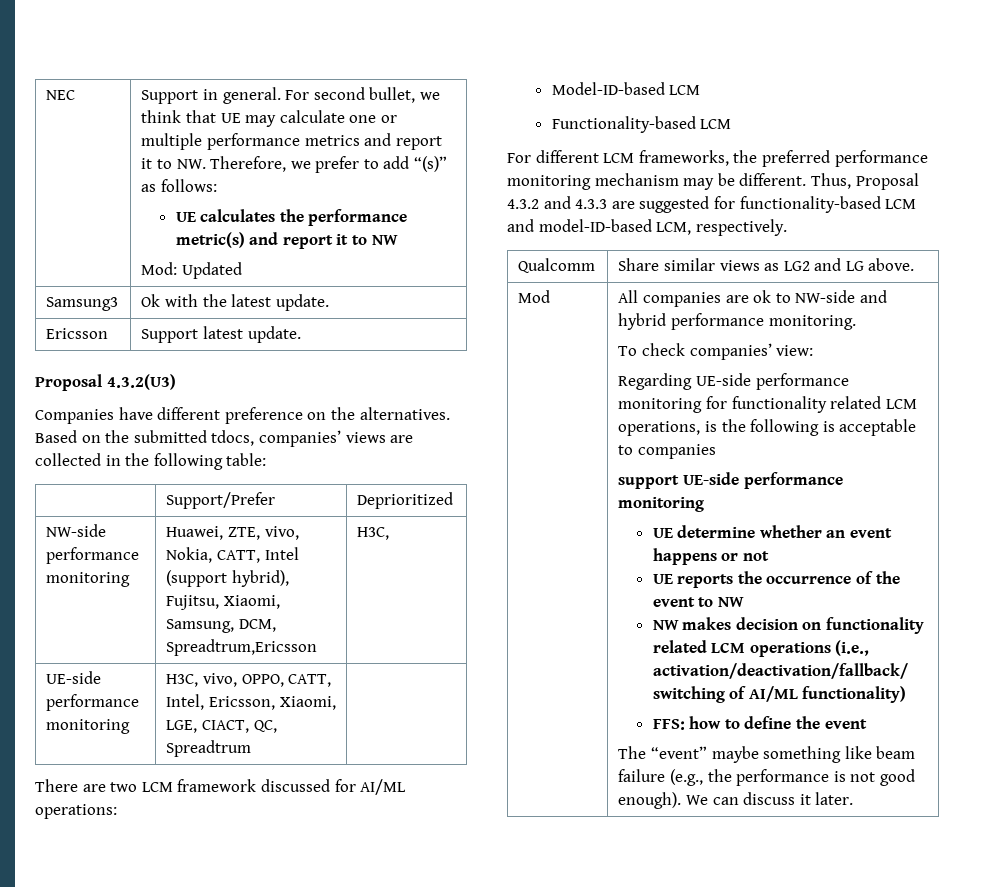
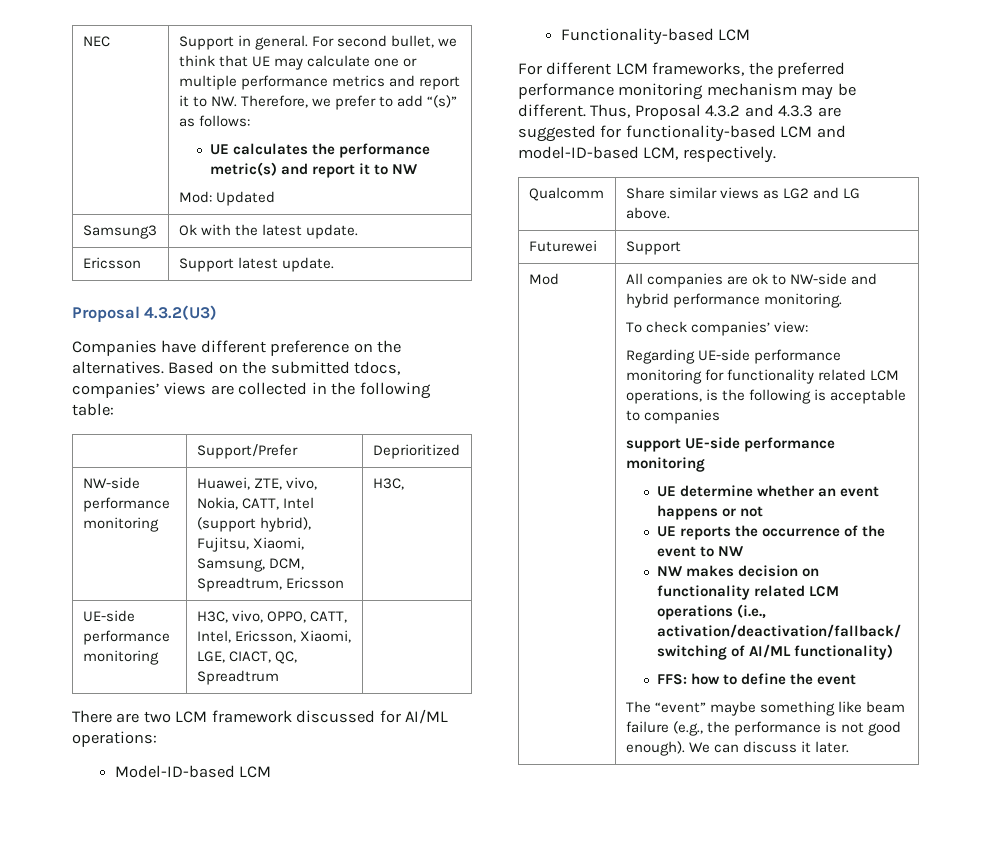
[166,639,318,656] Spreadtrum,Ericsson -> [196,577,344,592] Spreadtrum, Ericsson
(915, 264) none -> [528,240,597,252] [625,241,681,255] // Futurewei | Support

